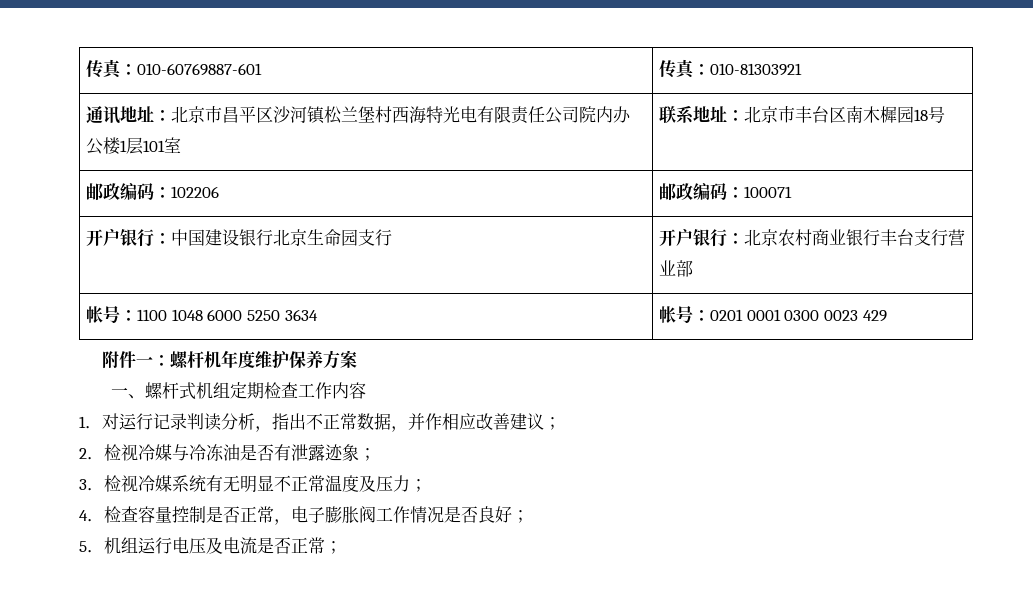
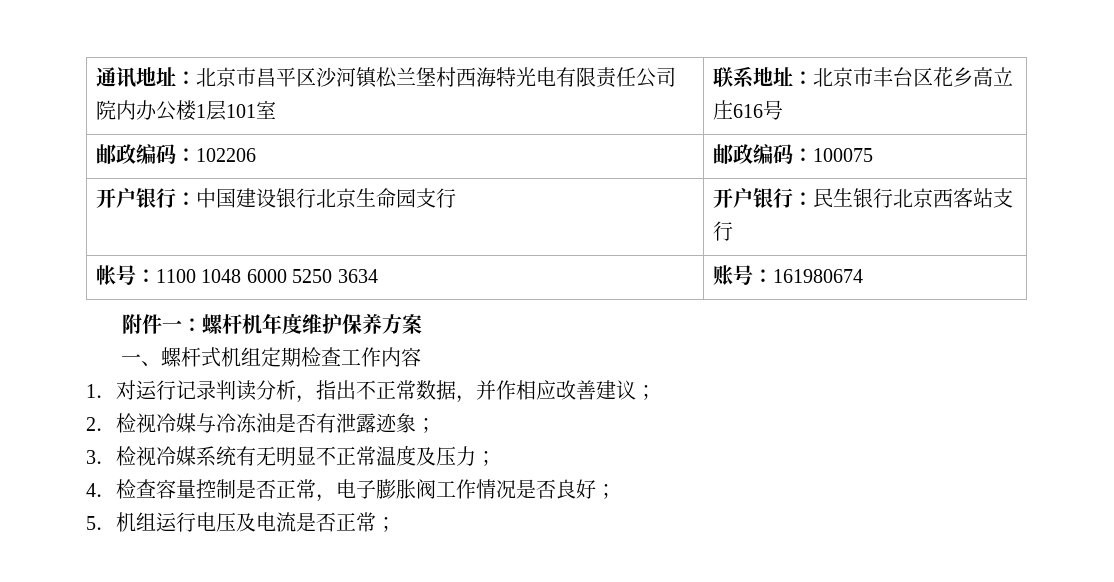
[86,59,263,79] [659,59,803,79] 传真：010-60769887-601 | 传真：010-81303921 // -> (96, 77) none
[846,106,929,123] 南木樨园18 -> [933,67,1014,87] [713,100,764,120] 花乡高立庄616
[744,186,793,198] 100071 -> [813,148,874,162] 100075
[744,229,966,247] [659,260,694,277] 北京农村商业银行丰台支行营业部 -> [813,188,1014,208] [713,221,734,241] 民生银行北京西客站支行
[659,306,887,323] 帐号：0201 0001 0300 0023 429 -> [713,265,864,285] 账号：161980674

